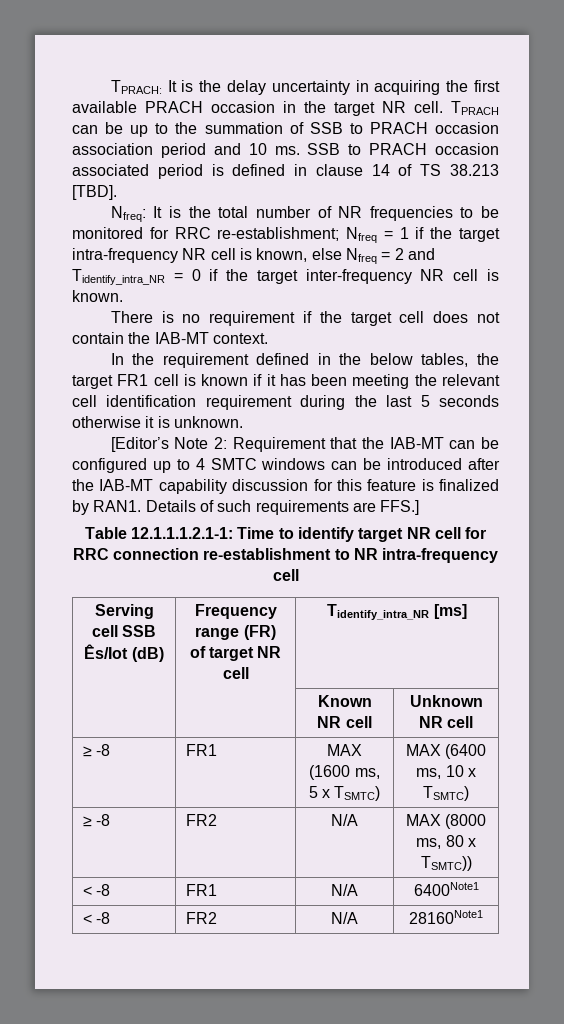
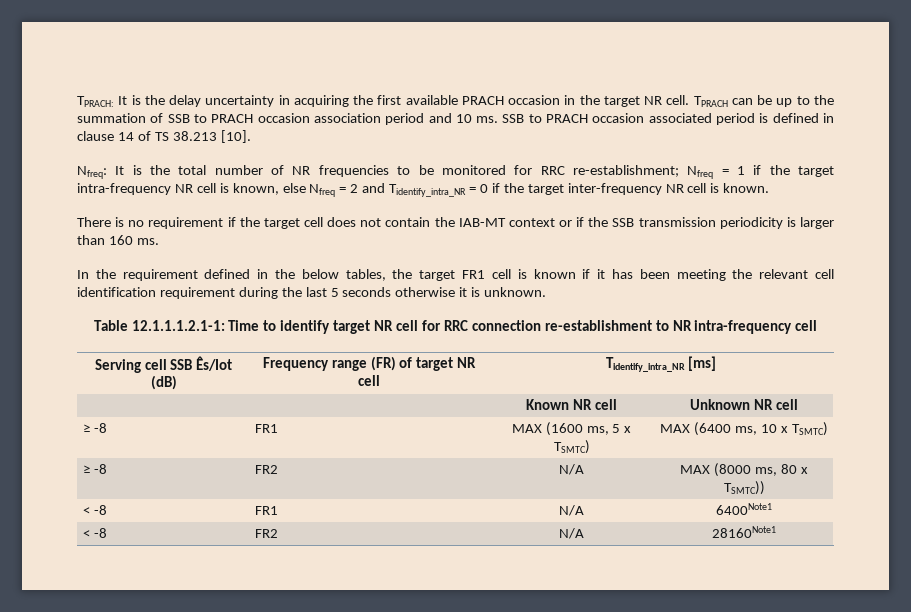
[72,185,117,200] [TBD]. -> [220,130,251,143] [10].
[212,333,268,344] context. -> [508,217,834,229] [77,235,159,245] context or if the SSB transmission periodicity is larger than 160 ms.
[110,437,499,452] [72,458,501,473] [72,479,499,494] [72,500,420,515] // [Editor’s Note 2: Requirement that the IAB-MT can be configured up to 4 SMTC windows can be introduced after the IAB-MT capability discussion for this feature is finalized by RAN1. Details of such requirements are FFS.] -> (547, 292) none

